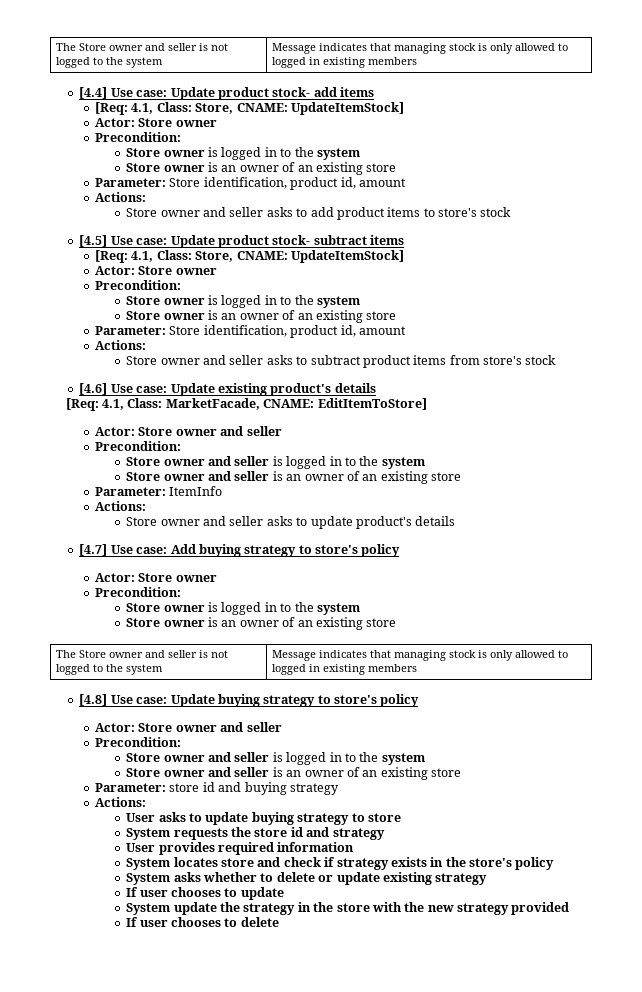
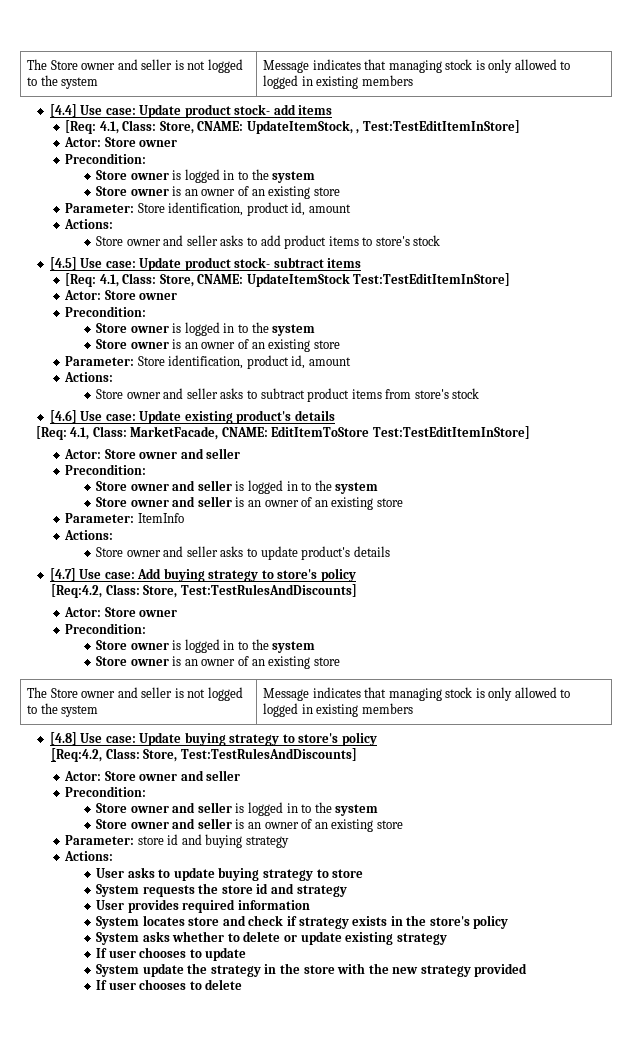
[290,102,404,115] UpdateItemStock] -> [246,120,520,134] UpdateItemStock, , Test:TestEditItemInStore]
[290,250,404,263] UpdateItemStock] -> [246,273,511,287] UpdateItemStock Test:TestEditItemInStore]
[317,398,427,410] EditItemToStore] -> [271,426,530,439] EditItemToStore Test:TestEditItemInStore]
(401, 550) none -> [51,584,357,598] // [Req:4.2, Class: Store, Test:TestRulesAndDiscounts]
(420, 700) none -> [51,748,357,762] // [Req:4.2, Class: Store, Test:TestRulesAndDiscounts]

